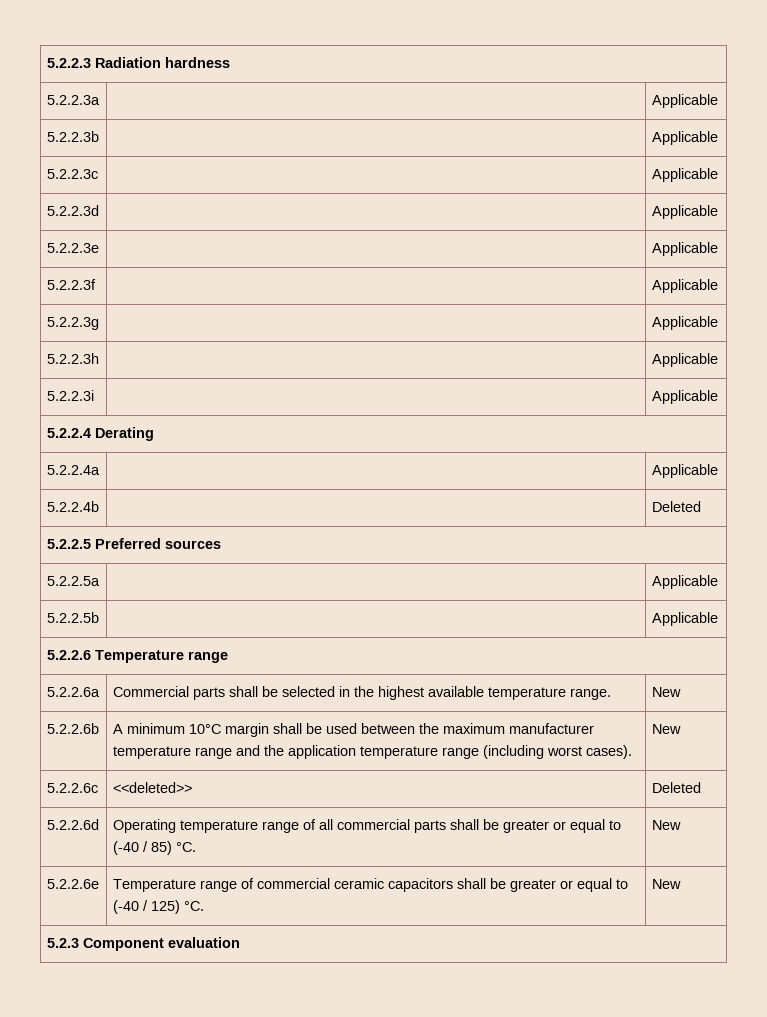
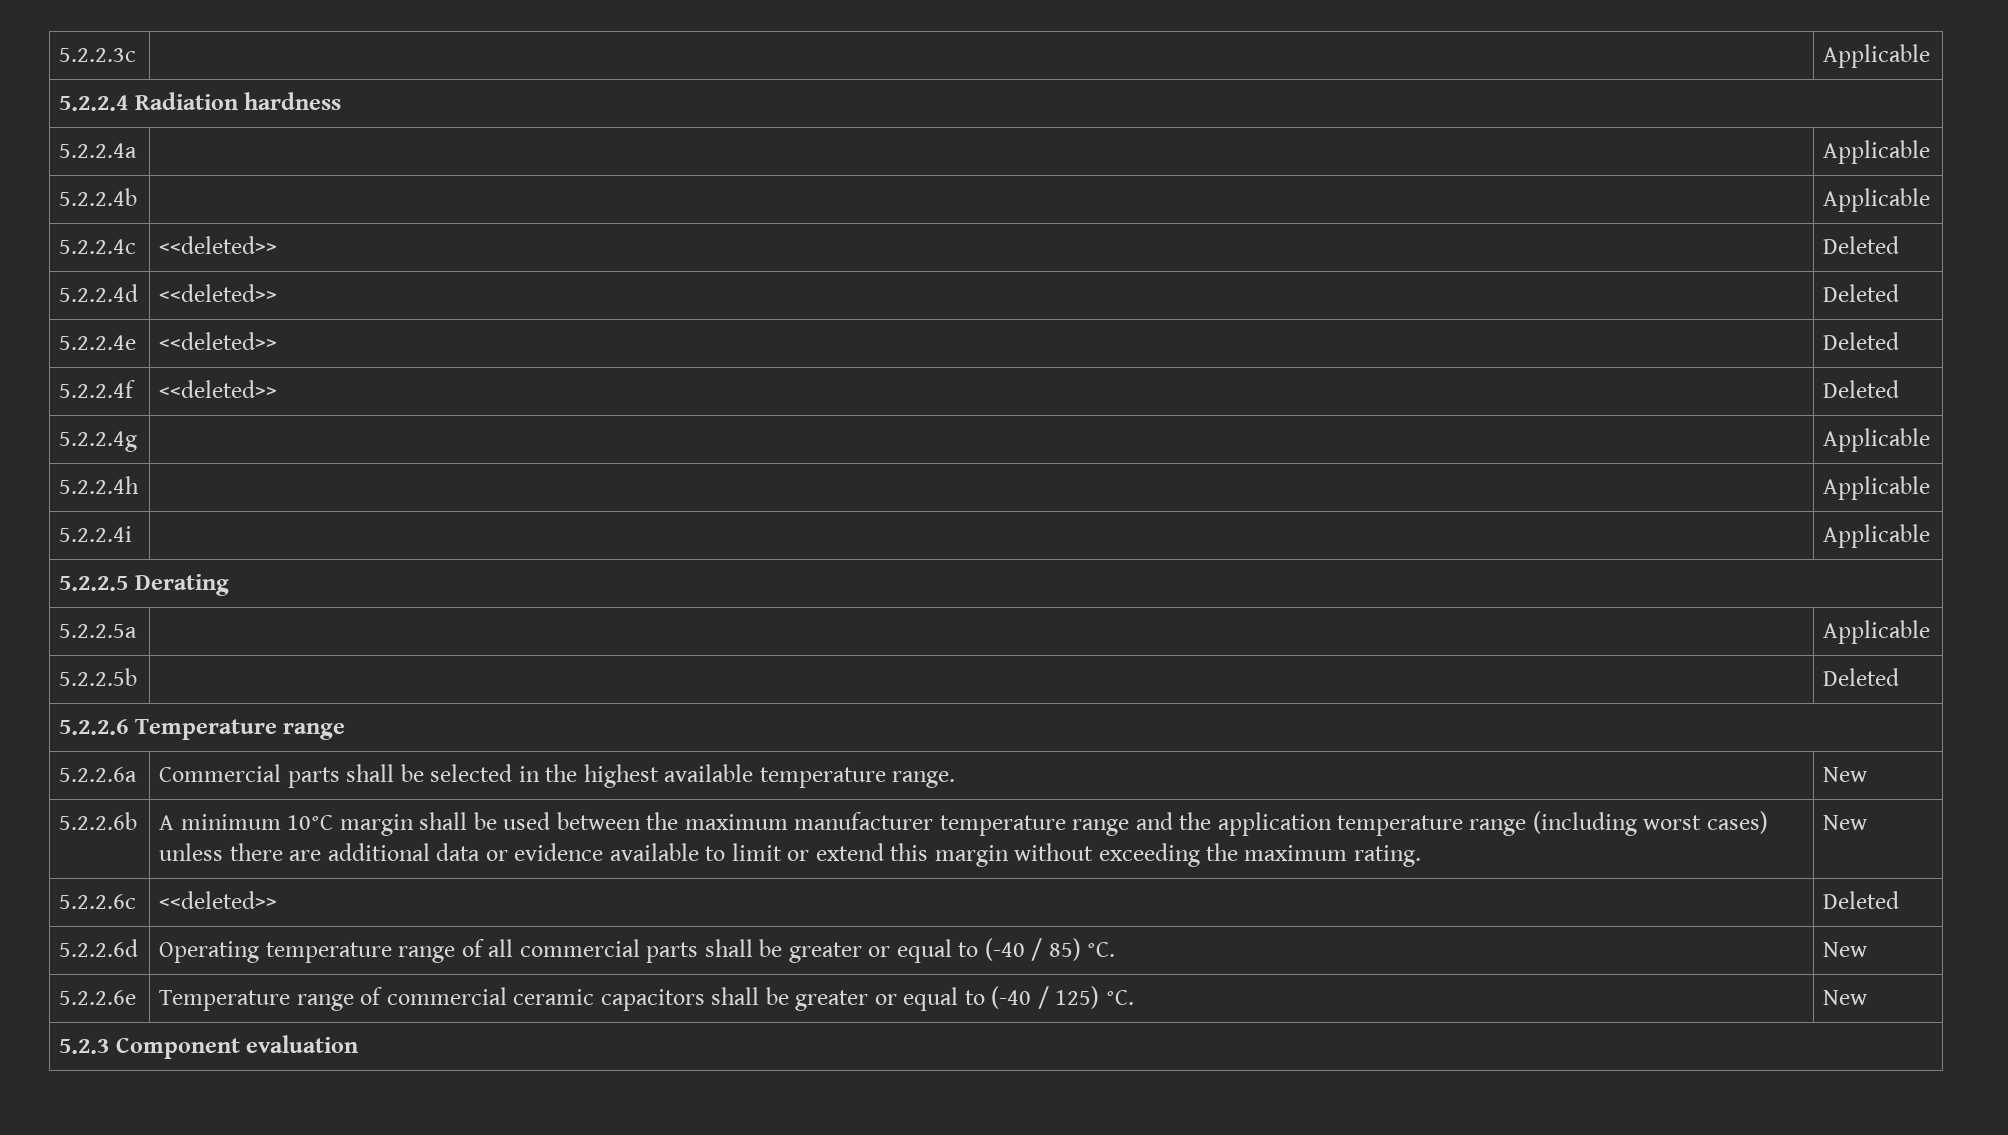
[46,57,230,68] [46,95,100,105] [651,94,718,108] [46,131,99,142] [651,131,718,145] [46,169,98,179] [651,168,718,182] [46,205,99,216] [651,205,718,219] [46,243,99,253] [651,242,718,256] [46,279,96,290] [651,279,718,293] [46,317,99,330] [651,316,718,330] [46,353,99,364] [651,353,718,367] [46,390,94,401] 5.2.2.3 Radiation hardness // 5.2.2.3a | | Applicable // 5.2.2.3b | | Applicable // 5.2.2.3c | | Applicable // 5.2.2.3d | | Applicable // 5.2.2.3e | | Applicable // 5.2.2.3f | | Applicable // 5.2.2.3g | | Applicable // 5.2.2.3h | | Applicable // 5.2.2.3i -> [59,48,137,62] 5.2.2.3c
[94,427,154,441] Derating -> [134,92,342,110] Radiation hardness
[651,501,701,512] Deleted -> [1823,188,1931,212] [59,239,137,254] [159,236,278,254] [1823,236,1900,254] [59,284,139,302] [159,284,278,302] [1823,284,1900,302] [59,335,137,350] [159,332,278,350] [1823,332,1900,350] [59,380,136,398] [159,380,278,398] [1823,380,1900,398] [59,431,138,452] [1823,428,1931,452] [59,476,140,494] [1823,476,1931,500] [59,526,133,542] [1823,524,1931,548] Applicable // 5.2.2.4c | <<deleted>> | Deleted // 5.2.2.4d | <<deleted>> | Deleted // 5.2.2.4e | <<deleted>> | Deleted // 5.2.2.4f | <<deleted>> | Deleted // 5.2.2.4g | | Applicable // 5.2.2.4h | | Applicable // 5.2.2.4i | | Applicable
[94,538,221,549] Preferred sources -> [134,574,229,596] Derating
[651,612,718,626] Applicable -> [1823,668,1900,686] Deleted
[585,745,632,759] cases). -> [1706,811,1768,834] [159,843,1421,867] cases) unless there are additional data or evidence available to limit or extend this margin without exceeding the maximum rating.

